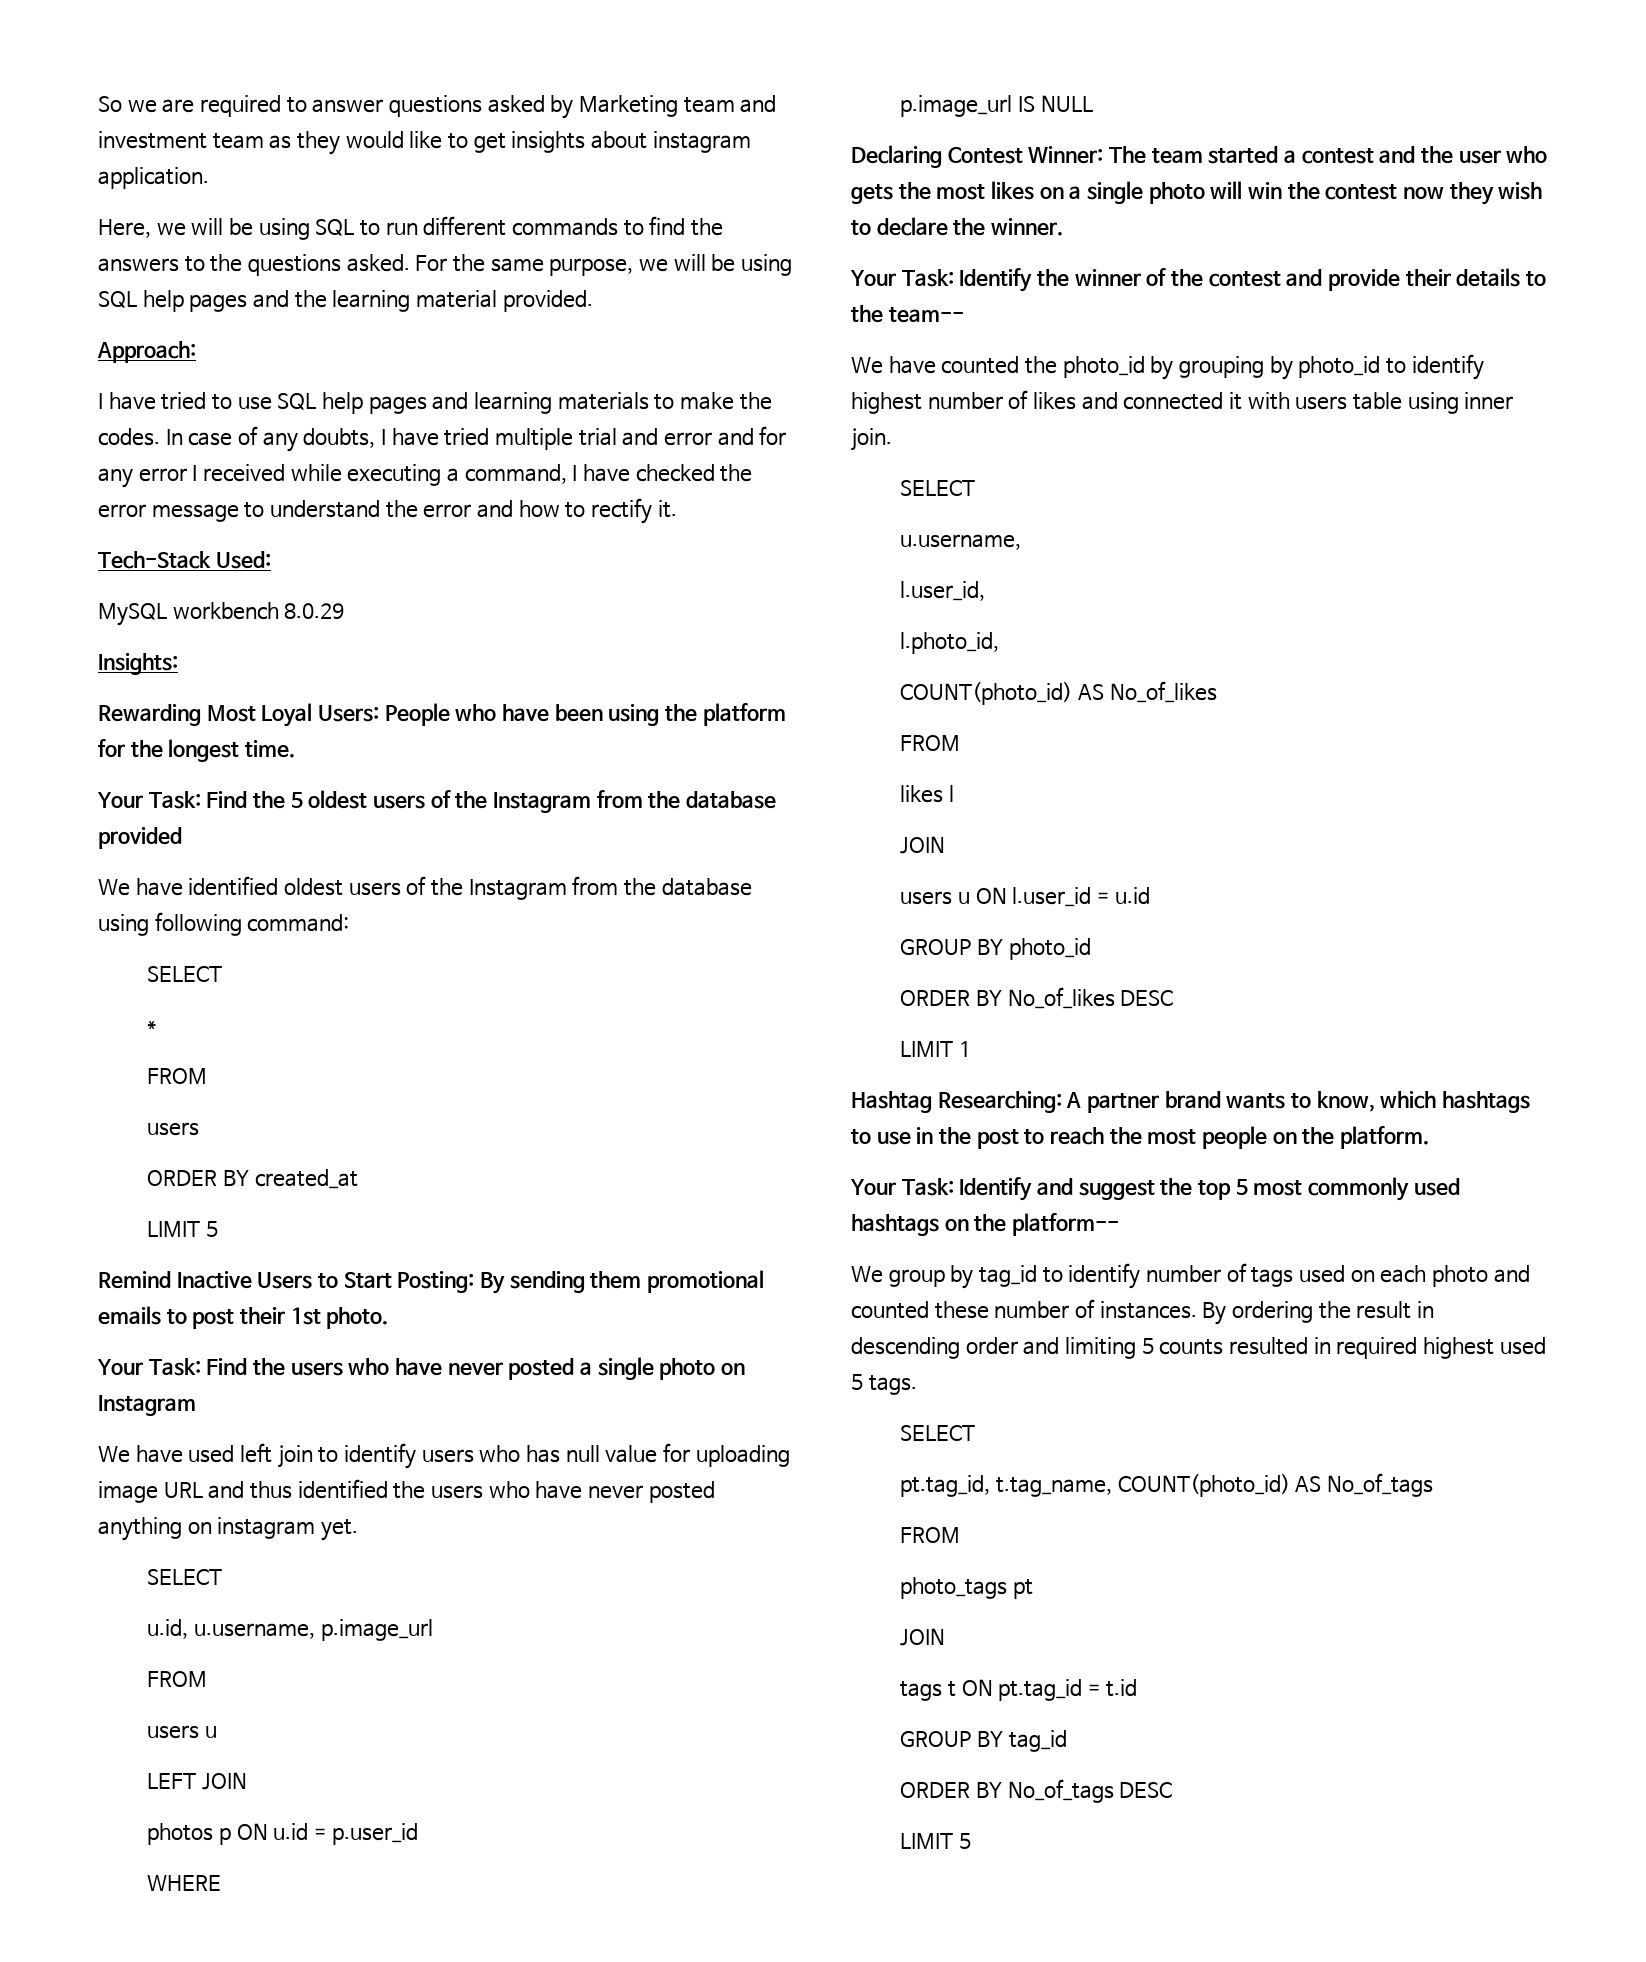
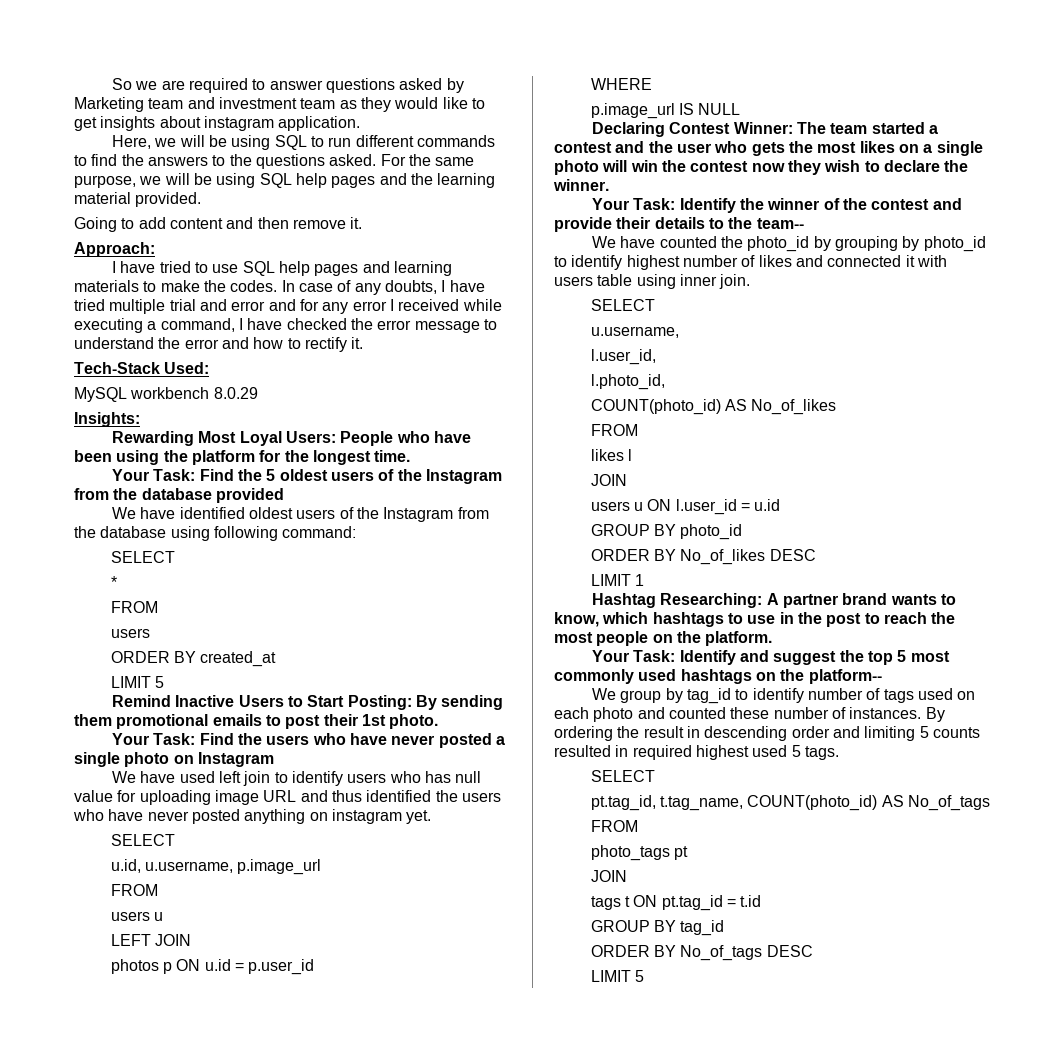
(593, 301) none -> [74,217,363,232] // Going to add content and then remove it.

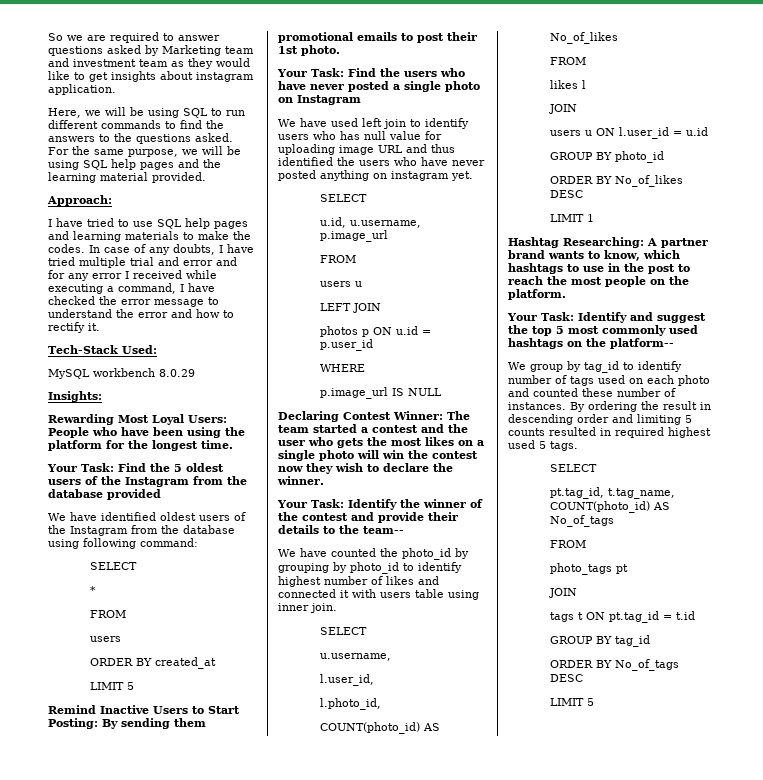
[74,217,363,232] // Going to add content and then remove it. -> (206, 177) none

